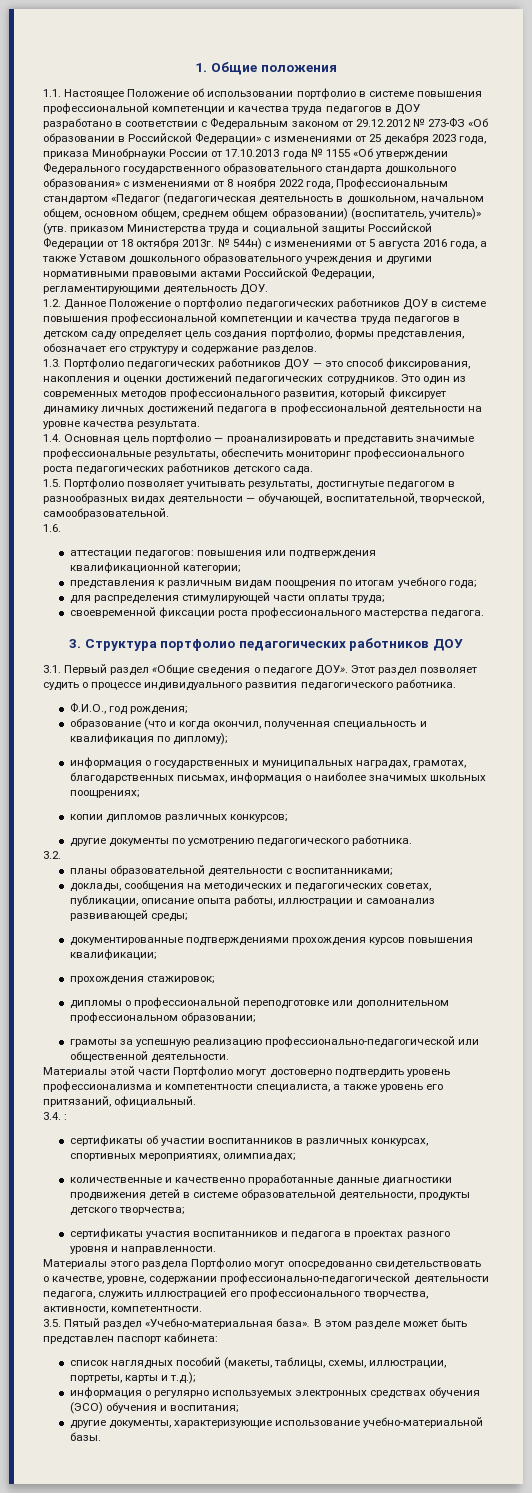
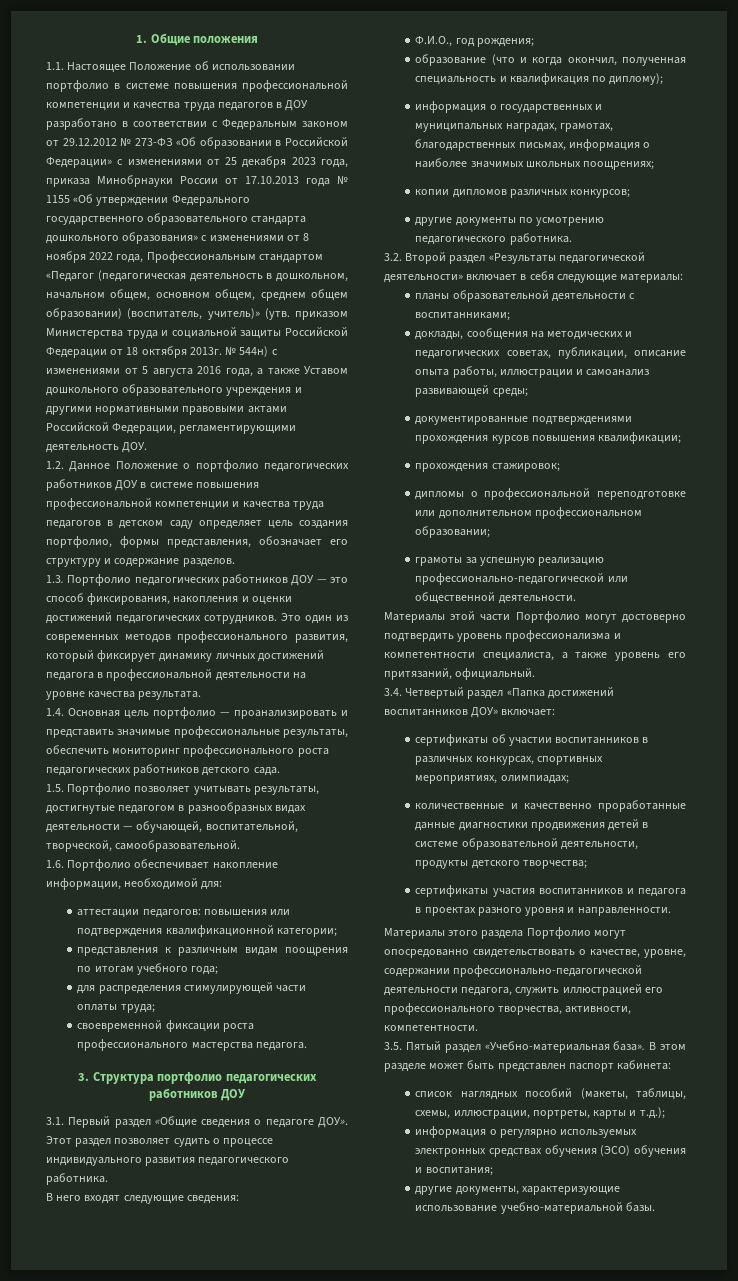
(61, 528) none -> [67,859,278,871] [46,878,223,890] Портфолио обеспечивает накопление информации, необходимой для:
(456, 684) none -> [46,1193,239,1204] // В него входят следующие сведения:
(61, 855) none -> [405,252,645,264] [384,271,684,283] Второй раздел «Результаты педагогической деятельности» включает в себя следующие материалы:
[64,1114,68,1120] : -> [405,687,614,699] [384,707,556,718] Четвертый раздел «Папка достижений воспитанников ДОУ» включает:

